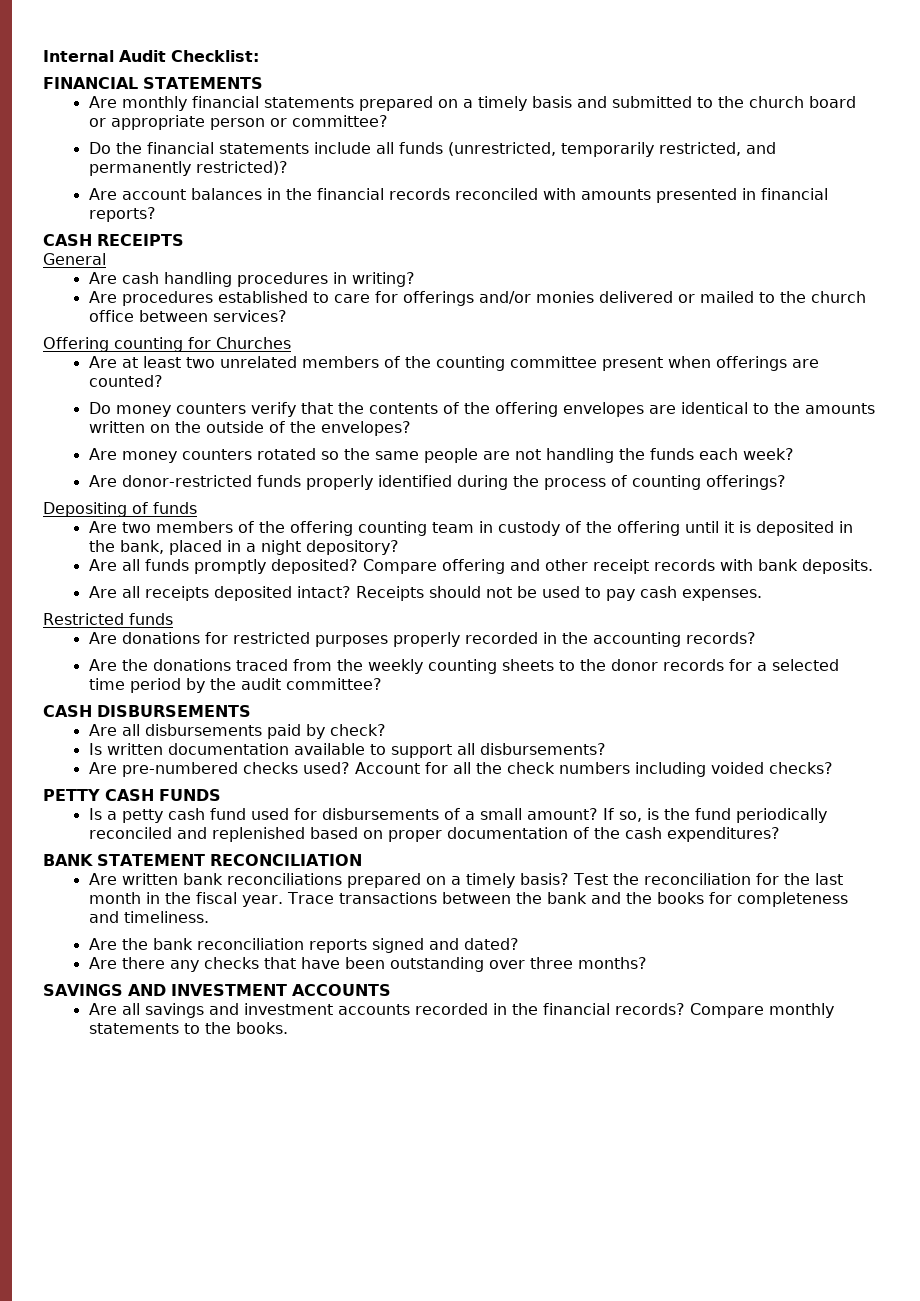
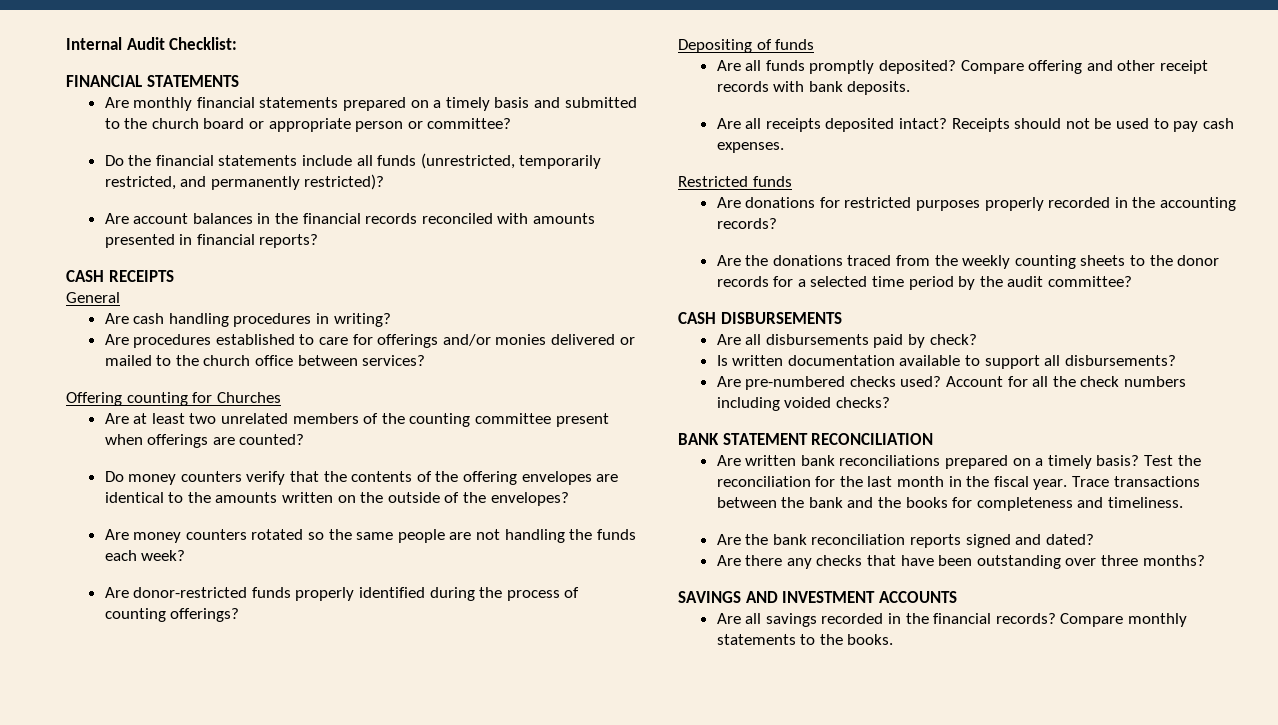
[88,521,853,536] [88,540,399,555] // Are two members of the offering counting team in custody of the offering until it is deposited in the bank, placed in a night depository? -> (815, 44) none
[43,789,221,801] [88,808,827,823] [88,827,780,842] // PETTY CASH FUNDS // Is a petty cash fund used for disbursements of a small amount? If so, is the fund periodically reconciled and replenished based on proper documentation of the cash expenditures? -> (890, 402) none
[208,1003,410,1015] and investment accounts -> (817, 620) none

